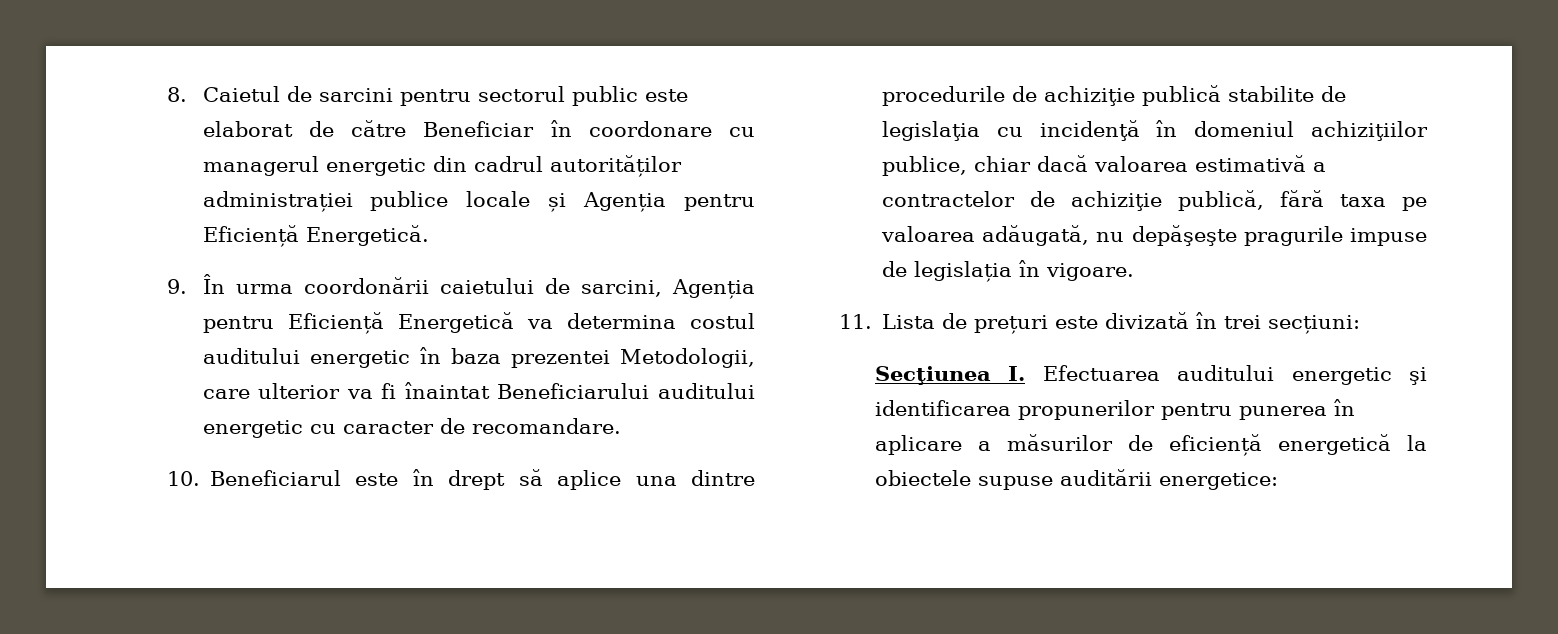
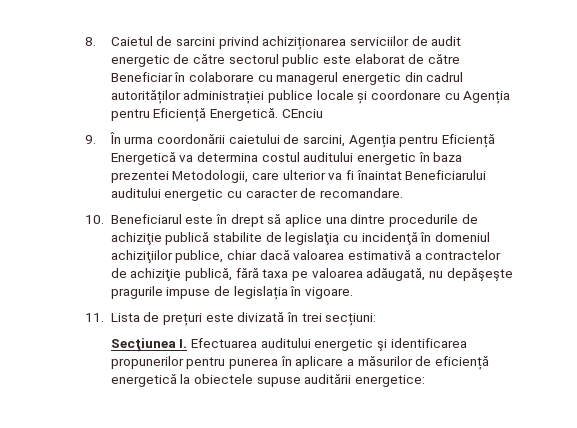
[399,89,471,106] pentru -> [218,36,462,50] [110,54,226,67] privind achiziționarea serviciilor de audit energetic de către
[588,121,712,137] coordonare -> [189,72,255,82] colaborare
(567, 202) none -> [371,90,460,100] coordonare cu
(429, 235) none -> [281,109,323,118] CEnciu

